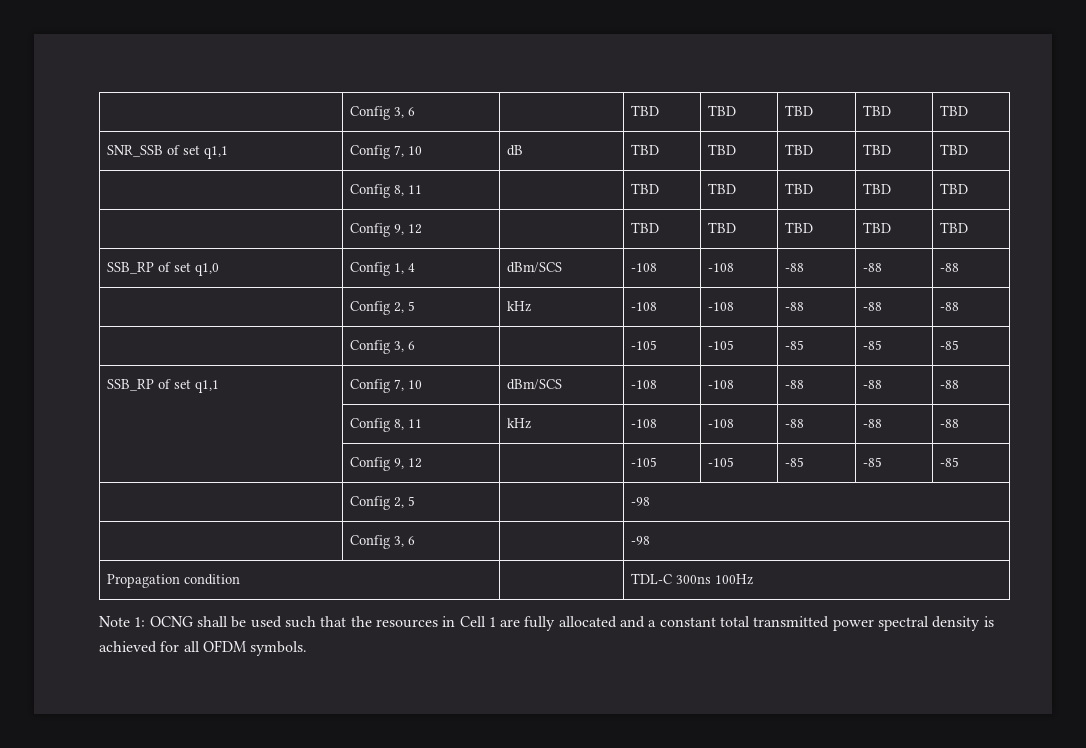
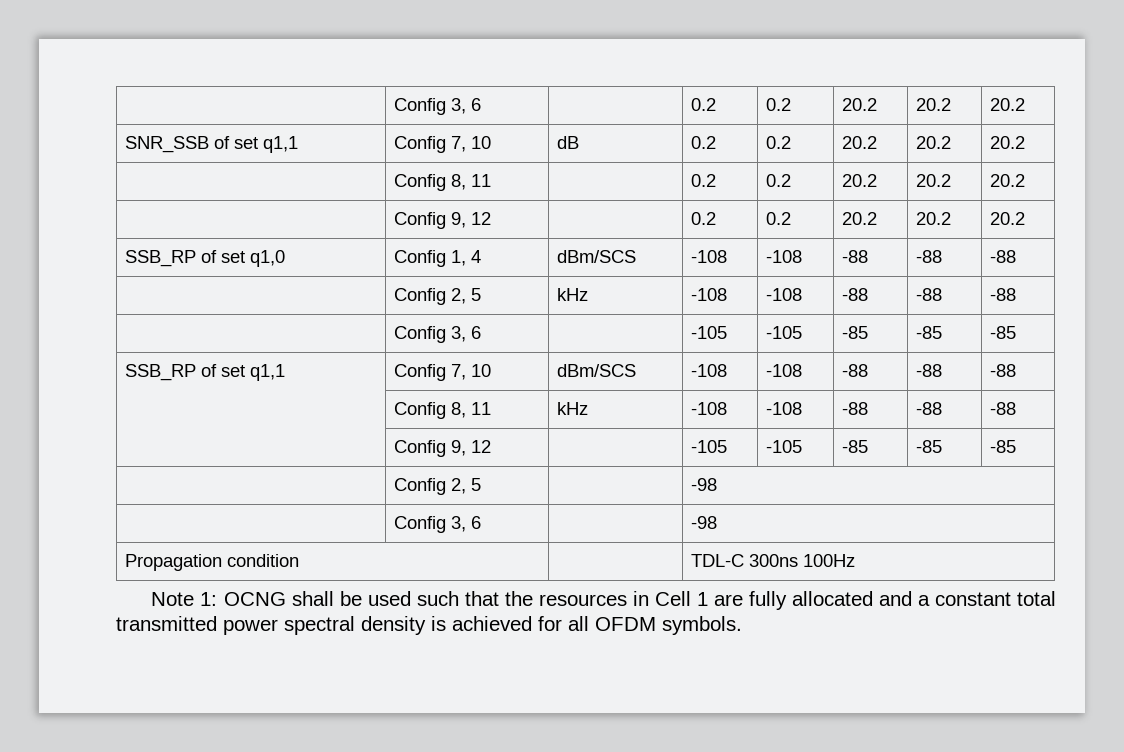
[349,106,415,120] [630,105,659,116] [707,105,736,116] [784,105,813,116] [862,105,891,116] [939,105,968,116] | Config 3, 6 | | TBD | TBD | TBD | TBD | TBD -> [393,98,481,115] [690,98,716,111] [765,98,791,111] [841,98,877,111] [915,98,951,111] [989,98,1025,111] | Config 3, 6 | | 0.2 | 0.2 | 20.2 | 20.2 | 20.2
[630,144,659,155] [707,144,736,155] [784,144,813,155] [862,144,891,155] [939,144,968,155] [349,184,422,198] [630,183,659,194] [707,183,736,194] [784,183,813,194] [862,183,891,194] [939,183,968,194] [349,223,422,237] [630,222,659,233] [707,222,736,233] [784,222,813,233] [862,222,891,233] [939,222,968,233] TBD | TBD | TBD | TBD | TBD // | Config 8, 11 | | TBD | TBD | TBD | TBD | TBD // | Config 9, 12 | | TBD | TBD | TBD | TBD | TBD -> [690,136,716,149] [765,136,791,149] [841,136,877,149] [915,136,951,149] [989,136,1025,149] [393,174,491,191] [690,174,716,187] [765,174,791,187] [841,174,877,187] [915,174,951,187] [989,174,1025,187] [393,212,491,229] [690,212,716,225] [765,212,791,225] [841,212,877,225] [915,212,951,225] [989,212,1025,225] 0.2 | 0.2 | 20.2 | 20.2 | 20.2 // | Config 8, 11 | | 0.2 | 0.2 | 20.2 | 20.2 | 20.2 // | Config 9, 12 | | 0.2 | 0.2 | 20.2 | 20.2 | 20.2

